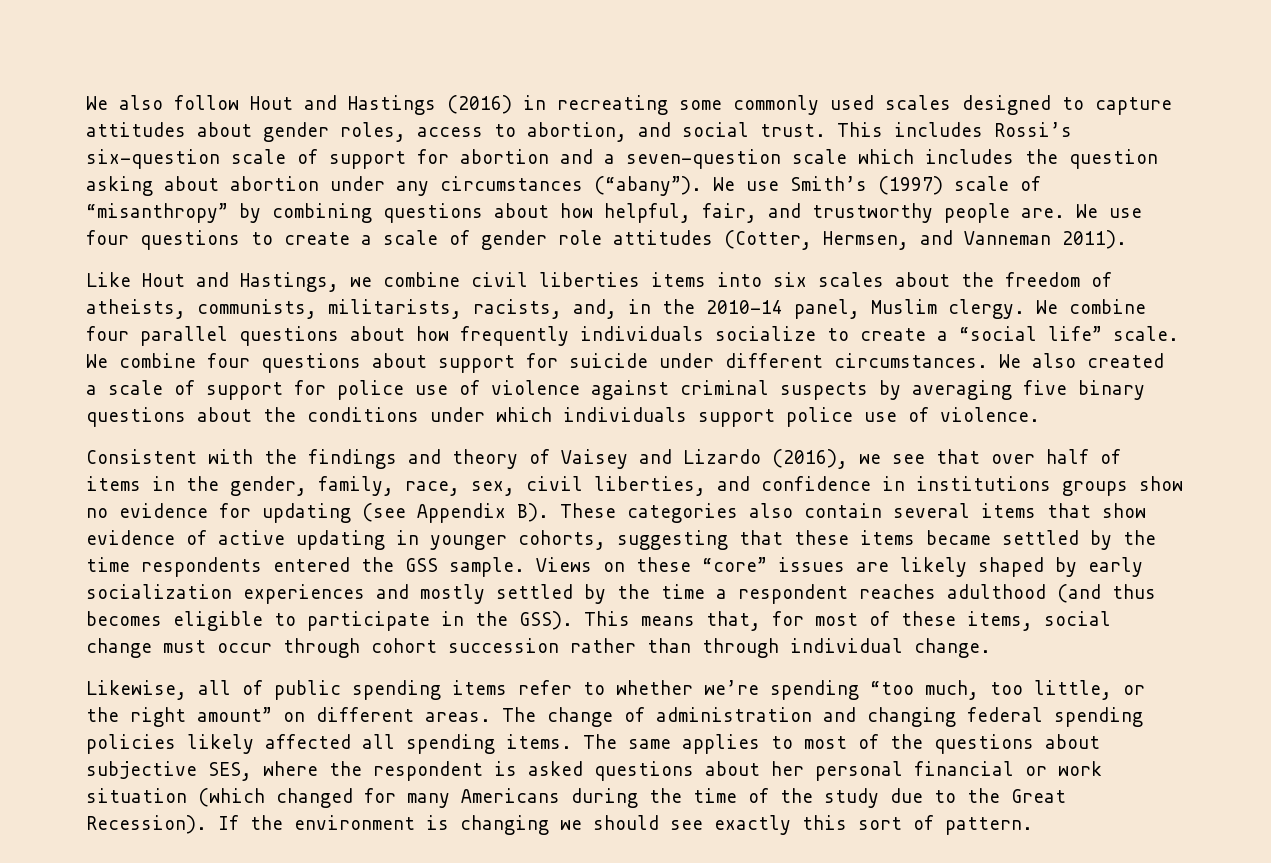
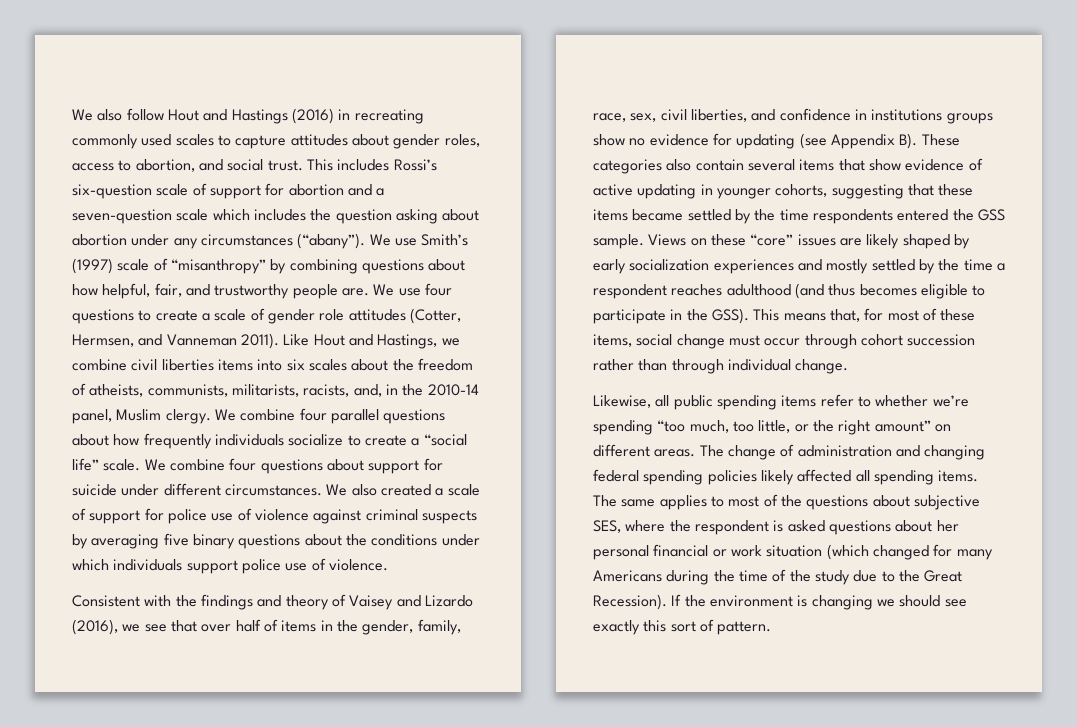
[679,100,722,110] some -> (424, 116) none
[962,95,1051,115] designed -> (214, 140) none
(1127, 239) // -> (279, 341) none
[242,680,263,695] of -> (670, 401) none

